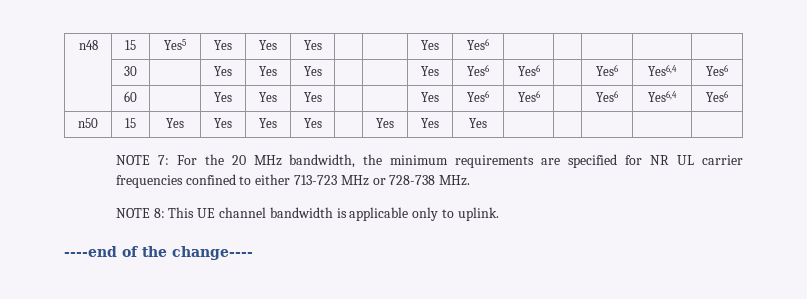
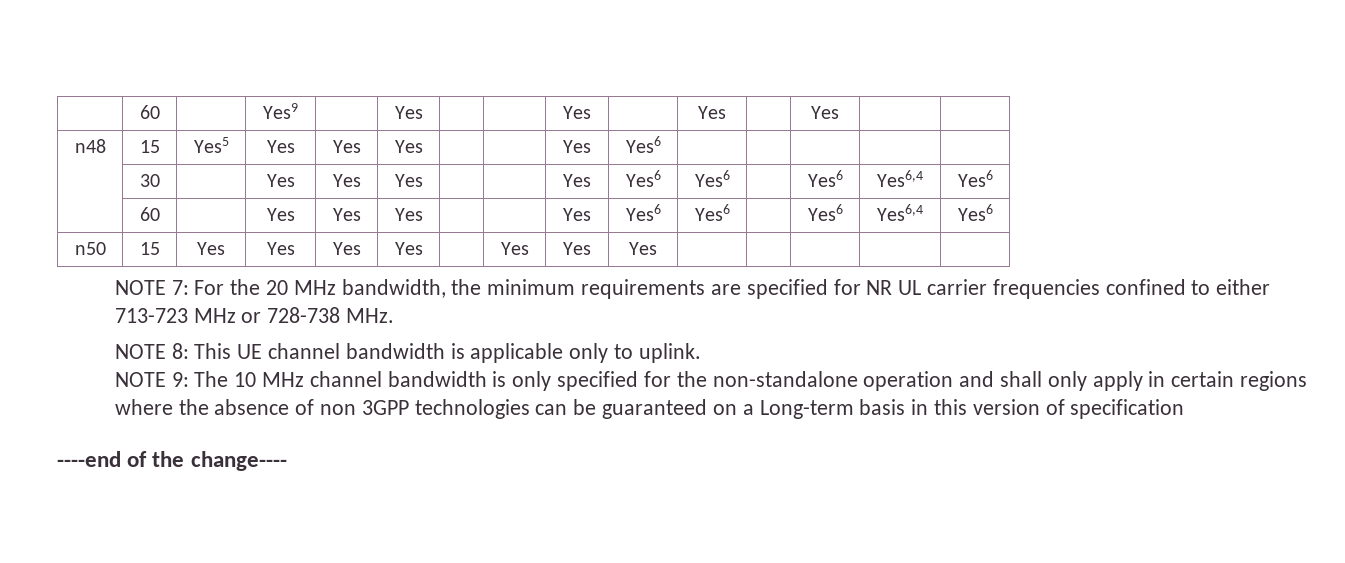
(78, 45) none -> [139,105,160,119] [263,103,298,119] [394,106,423,119] [563,106,591,119] [698,106,726,119] [811,106,839,119] | 60 | | Yes9 | | Yes | | | Yes | | Yes | | Yes | | //
(499, 214) none -> [114,371,1307,391] [114,399,1185,419] // NOTE 9: The 10 MHz channel bandwidth is only specified for the non-standalone operation and shall only apply in certain regions where the absence of non 3GPP technologies can be guaranteed on a Long-term basis in this version of specification

